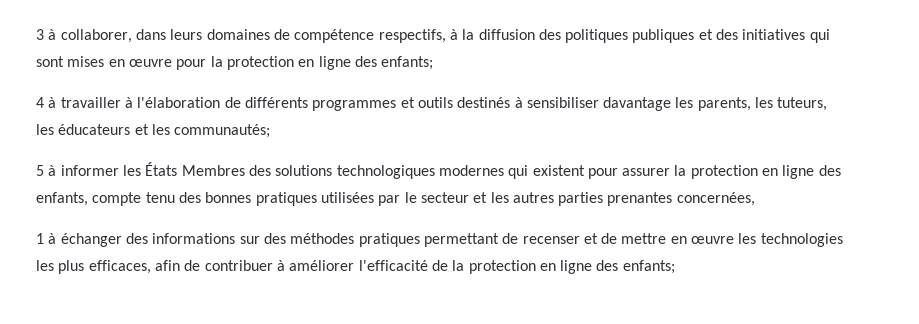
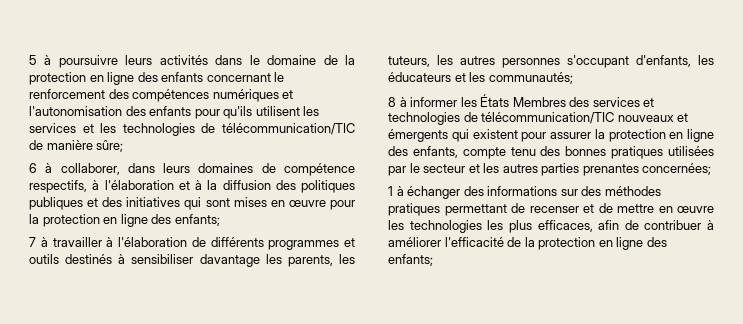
[36,29,44,40] 3 -> [29,55,356,68] [29,72,285,85] [29,89,294,102] [29,106,320,119] [29,123,355,136] [29,140,124,152] [29,163,37,173] 5 à poursuivre leurs activités dans le domaine de la protection en ligne des enfants concernant le renforcement des compétences numériques et l'autonomisation des enfants pour qu'ils utilisent les services et les technologies de télécommunication/TIC de manière sûre; // 6
(458, 34) none -> [104,180,202,190] l'élaboration et à
[36,97,44,108] 4 -> [29,237,36,247] 7
(54, 129) none -> [460,55,714,68] autres personnes s'occupant d'enfants, les
[36,165,44,176] 5 -> [388,97,396,107] 8
[275,165,504,179] solutions technologiques modernes -> [592,97,655,107] [388,112,689,125] [388,129,448,142] services et technologies de télécommunication/TIC nouveaux et émergents
[676,192,755,206] concernées, -> [642,163,712,175] concernées;

